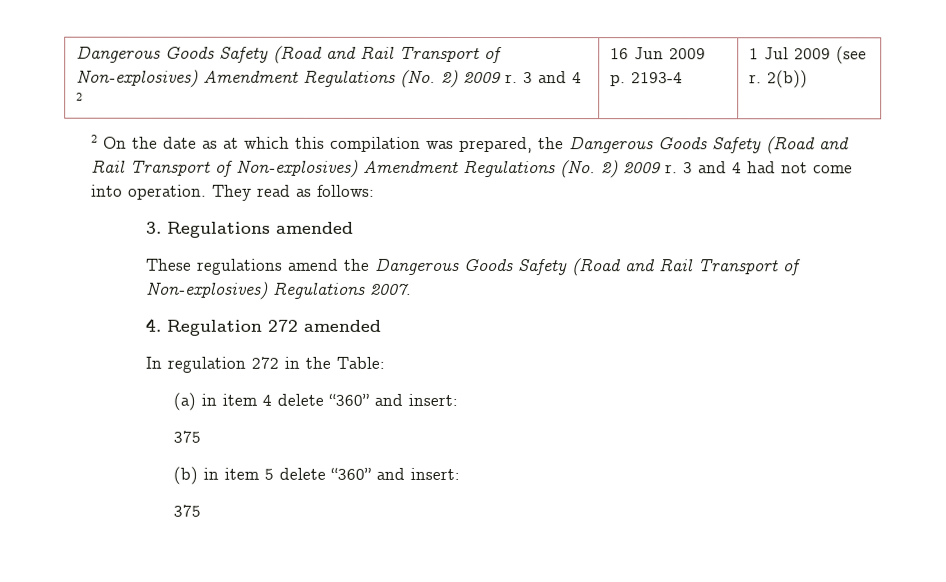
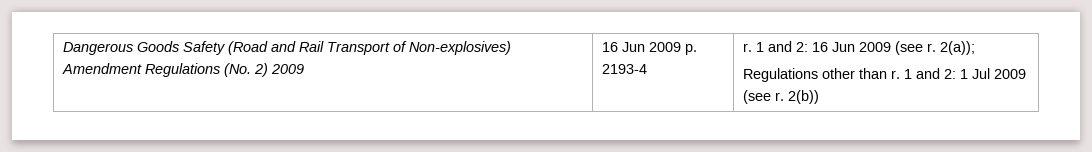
[505,71,583,84] [76,92,84,101] r. 3 and 4 2 -> (305, 69) none
(684, 78) none -> [743,41,976,55] [743,68,957,82] r. 1 and 2: 16 Jun 2009 (see r. 2(a)); // Regulations other than r. 1 and 2:
[91,134,851,155] [91,159,854,179] [91,184,376,201] [146,221,355,238] [146,257,803,277] [145,281,413,300] [145,318,382,336] [145,356,386,373] [172,392,458,411] [172,430,201,443] [172,466,460,485] [172,504,201,517] // 2 On the date as at which this compilation was prepared, the Dangerous Goods Safety (Road and Rail Transport of Non-explosives) Amendment Regulations (No. 2) 2009 r. 3 and 4 had not come into operation. They read as follows: // 3. Regulations amended // These regulations amend the Dangerous Goods Safety (Road and Rail Transport of Non-explosives) Regulations 2007. // 4. Regulation 272 amended // In regulation 272 in the Table: // (a) in item 4 delete “360” and insert: // 375 // (b) in item 5 delete “360” and insert: // 375 -> (820, 97) none

